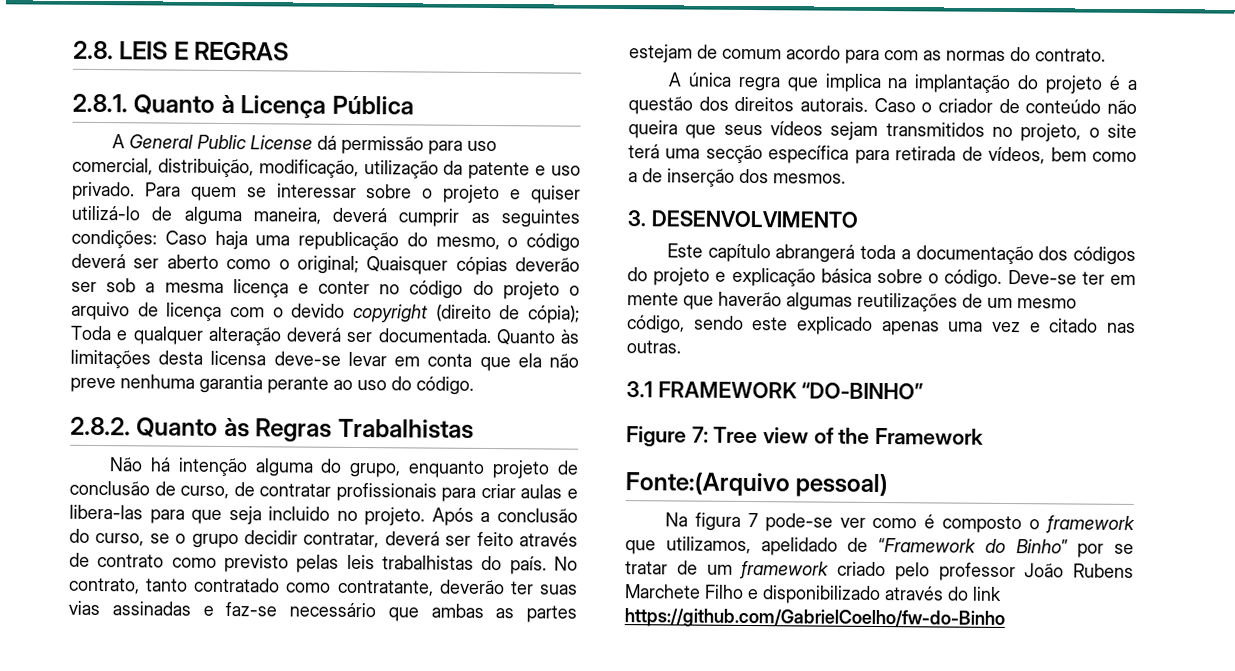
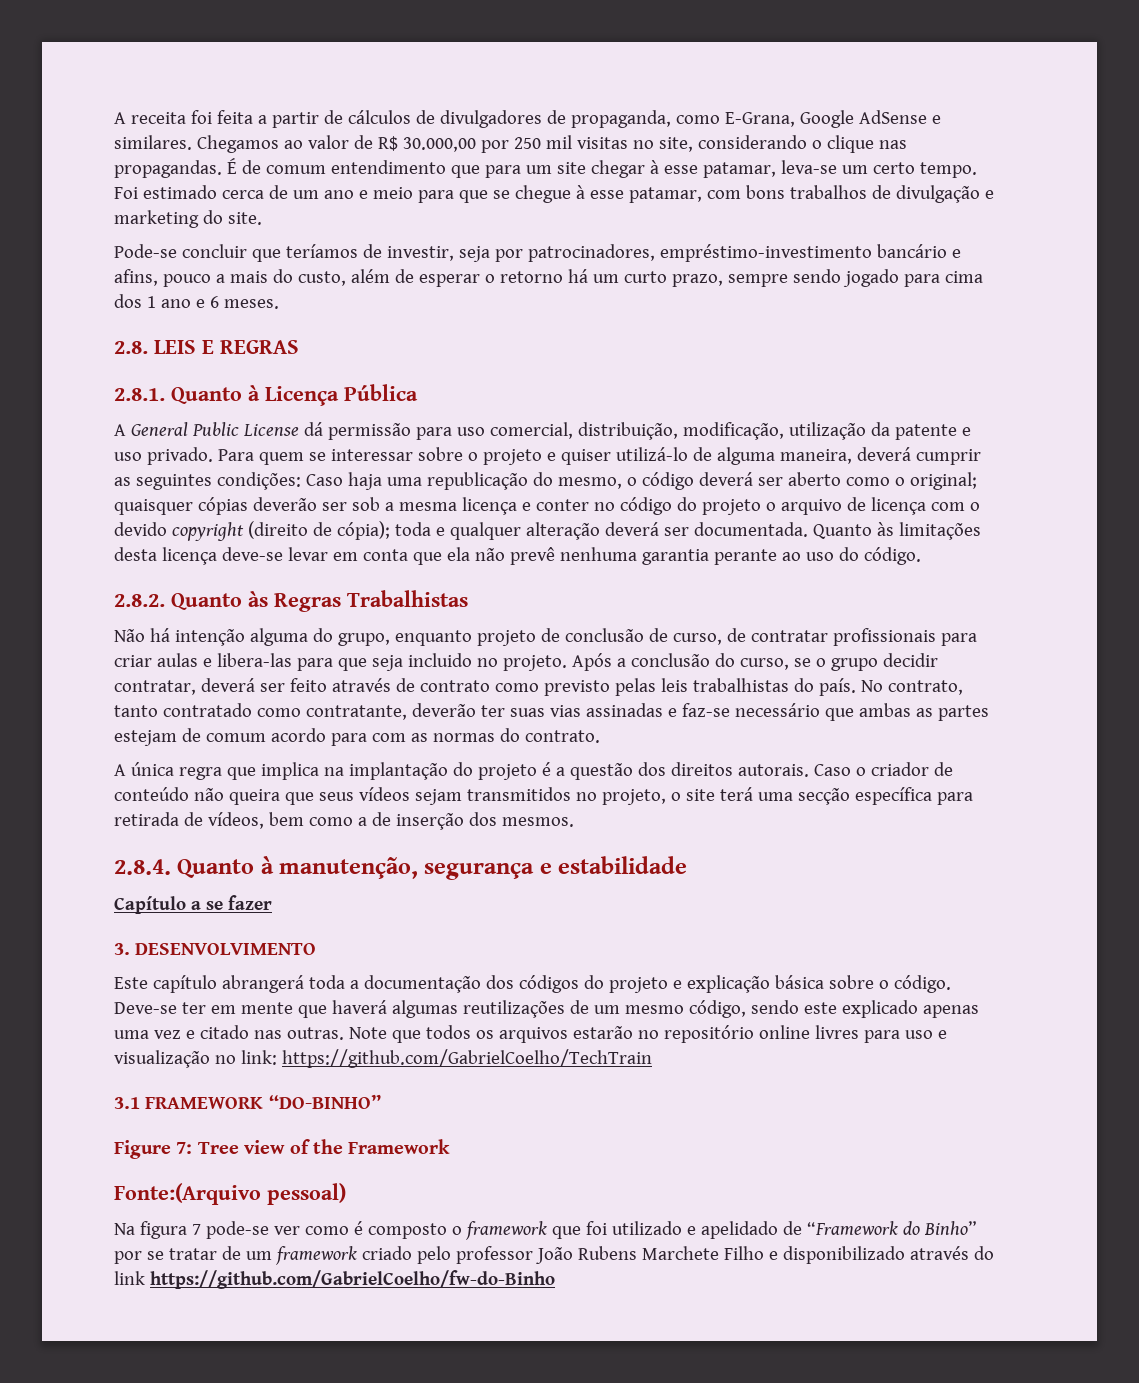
(73, 50) none -> [114,110,941,128] [114,135,907,153] [114,158,977,178] [114,185,994,203] [114,210,262,228] [114,244,961,262] [114,269,983,287] [114,294,279,309] A receita foi feita a partir de cálculos de divulgadores de propaganda, como E-Grana, Google AdSense e similares. Chegamos ao valor de R$ 30.000,00 por 250 mil visitas no site, considerando o clique nas propagandas. É de comum entendimento que para um site chegar à esse patamar, leva-se um certo tempo. Foi estimado cerca de um ano e meio para que se chegue à esse patamar, com bons trabalhos de divulgação e marketing do site. // Pode-se concluir que teríamos de investir, seja por patrocinadores, empréstimo-investimento bancário e afins, pouco a mais do custo, além de esperar o retorno há um curto prazo, sempre sendo jogado para cima dos 1 ano e 6 meses. //
[366,256,449,275] Quaisquer -> [114,499,193,515] quaisquer
[70,325,112,341] Toda -> [394,522,431,536] toda
[210,350,267,366] licensa -> [161,547,217,565] licença
[70,377,116,393] preve -> [509,547,555,565] prevê
(846, 178) none -> [114,856,688,880] [114,895,272,914] // 2.8.4. Quanto à manutenção, segurança e estabilidade // Capítulo a se fazer
[718,291,782,307] haverão -> [331,1000,387,1014] haverá
(681, 347) none -> [348,1025,947,1043] [114,1049,652,1068] Note que todos os arquivos estarão no repositório online livres para uso e visualização no link: https://github.com/GabrielCoelho/TechTrain
[665,536,751,555] utilizamos, -> [585,1221,696,1235] foi utilizado e

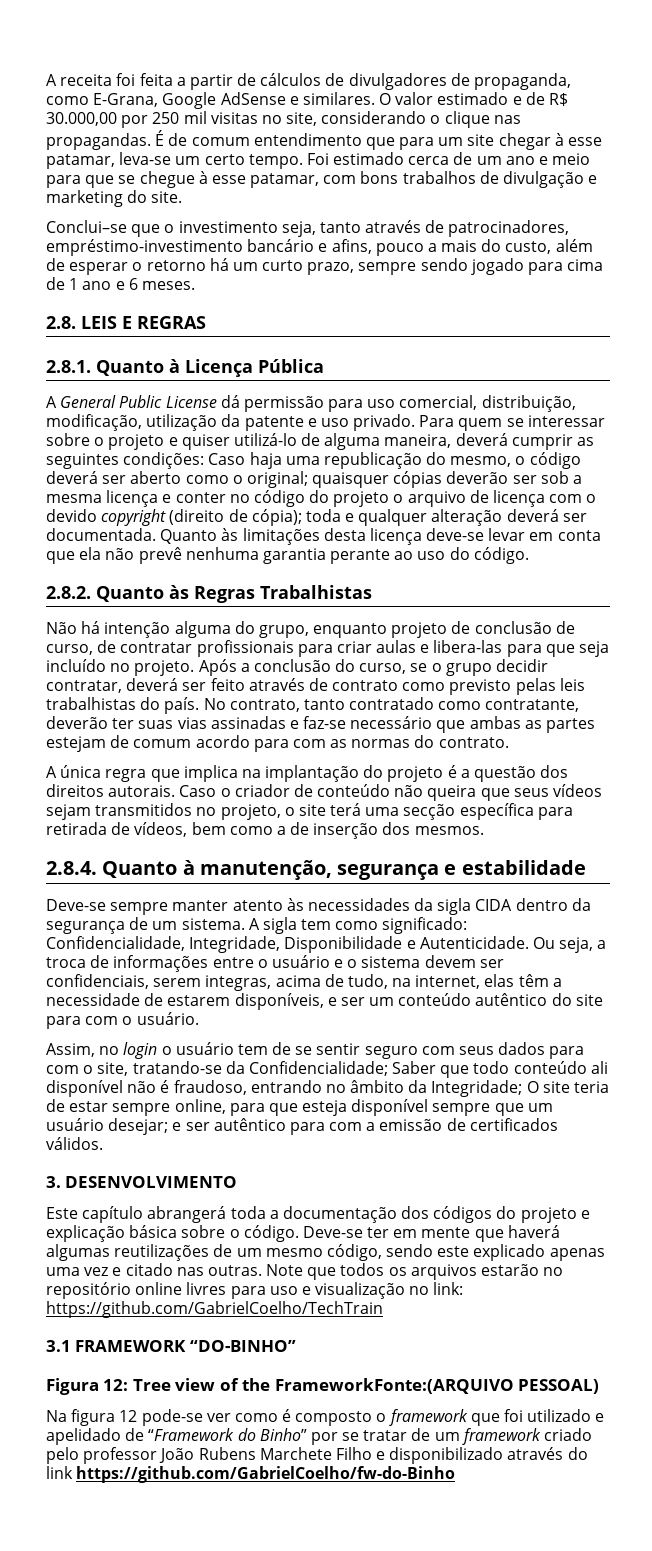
[196,135,349,153] Chegamos ao valor -> [379,92,522,105] O valor estimado e
[114,244,523,262] Pode-se concluir que teríamos de investir, seja por -> [46,220,445,237] Conclui–se que o investimento seja, tanto através de
[114,294,142,308] dos -> [46,277,65,290] de
[407,653,472,667] incluido -> [46,659,106,672] incluído
[114,895,272,914] Capítulo a se fazer -> [46,898,591,915] [46,917,468,934] [46,936,607,953] [46,955,504,972] [46,974,562,991] [46,993,603,1010] [46,1012,199,1029] [46,1042,585,1059] [46,1061,608,1078] [46,1080,610,1097] [46,1099,553,1116] [46,1118,558,1135] [46,1137,103,1150] Deve-se sempre manter atento às necessidades da sigla CIDA dentro da segurança de um sistema. A sigla tem como significado: Confidencialidade, Integridade, Disponibilidade e Autenticidade. Ou seja, a troca de informações entre o usuário e o sistema devem ser confidenciais, serem integras, acima de tudo, na internet, elas têm a necessidade de estarem disponíveis, e ser um conteúdo autêntico do site para com o usuário. // Assim, no login o usuário tem de se sentir seguro com seus dados para com o site, tratando-se da Confidencialidade; Saber que todo conteúdo ali disponível não é fraudoso, entrando no âmbito da Integridade; O site teria de estar sempre online, para que esteja disponível sempre que um usuário desejar; e ser autêntico para com a emissão de certificados válidos.
[114,1140,193,1159] Figure 7: -> [46,1378,129,1395] Figura 12:
[348,1139,451,1154] [114,1183,346,1205] Framework // Fonte:(Arquivo pessoal) -> [274,1378,600,1394] FrameworkFonte:(ARQUIVO PESSOAL)
[191,1224,201,1235] 7 -> [119,1410,138,1422] 12

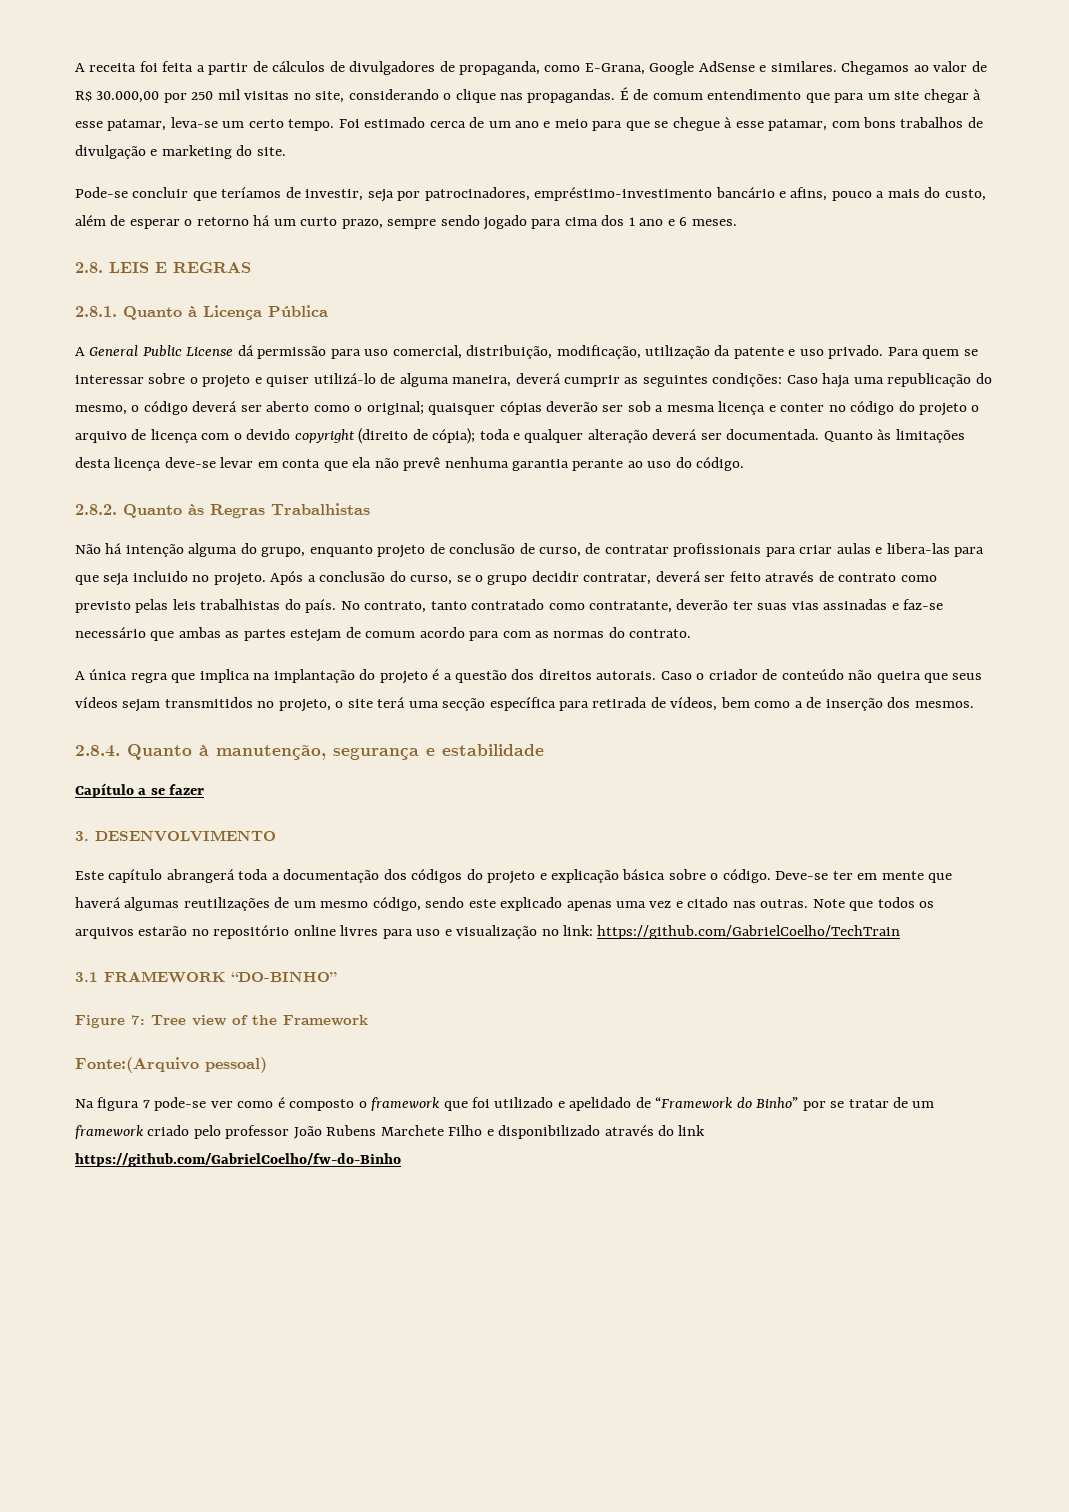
[379,92,522,105] O valor estimado e -> [841,61,968,75] Chegamos ao valor
[46,220,445,237] Conclui–se que o investimento seja, tanto através de -> [75,187,421,202] Pode-se concluir que teríamos de investir, seja por
[46,277,65,290] de -> [601,215,625,226] dos
[46,659,106,672] incluído -> [132,571,188,582] incluido
[46,898,591,915] [46,917,468,934] [46,936,607,953] [46,955,504,972] [46,974,562,991] [46,993,603,1010] [46,1012,199,1029] [46,1042,585,1059] [46,1061,608,1078] [46,1080,610,1097] [46,1099,553,1116] [46,1118,558,1135] [46,1137,103,1150] Deve-se sempre manter atento às necessidades da sigla CIDA dentro da segurança de um sistema. A sigla tem como significado: Confidencialidade, Integridade, Disponibilidade e Autenticidade. Ou seja, a troca de informações entre o usuário e o sistema devem ser confidenciais, serem integras, acima de tudo, na internet, elas têm a necessidade de estarem disponíveis, e ser um conteúdo autêntico do site para com o usuário. // Assim, no login o usuário tem de se sentir seguro com seus dados para com o site, tratando-se da Confidencialidade; Saber que todo conteúdo ali disponível não é fraudoso, entrando no âmbito da Integridade; O site teria de estar sempre online, para que esteja disponível sempre que um usuário desejar; e ser autêntico para com a emissão de certificados válidos. -> [75,783,205,798] Capítulo a se fazer
[46,1378,129,1395] Figura 12: -> [75,1015,145,1028] Figure 7:
[274,1378,600,1394] FrameworkFonte:(ARQUIVO PESSOAL) -> [283,1015,368,1026] [75,1057,267,1073] Framework // Fonte:(Arquivo pessoal)
[119,1410,138,1422] 12 -> [142,1100,150,1108] 7

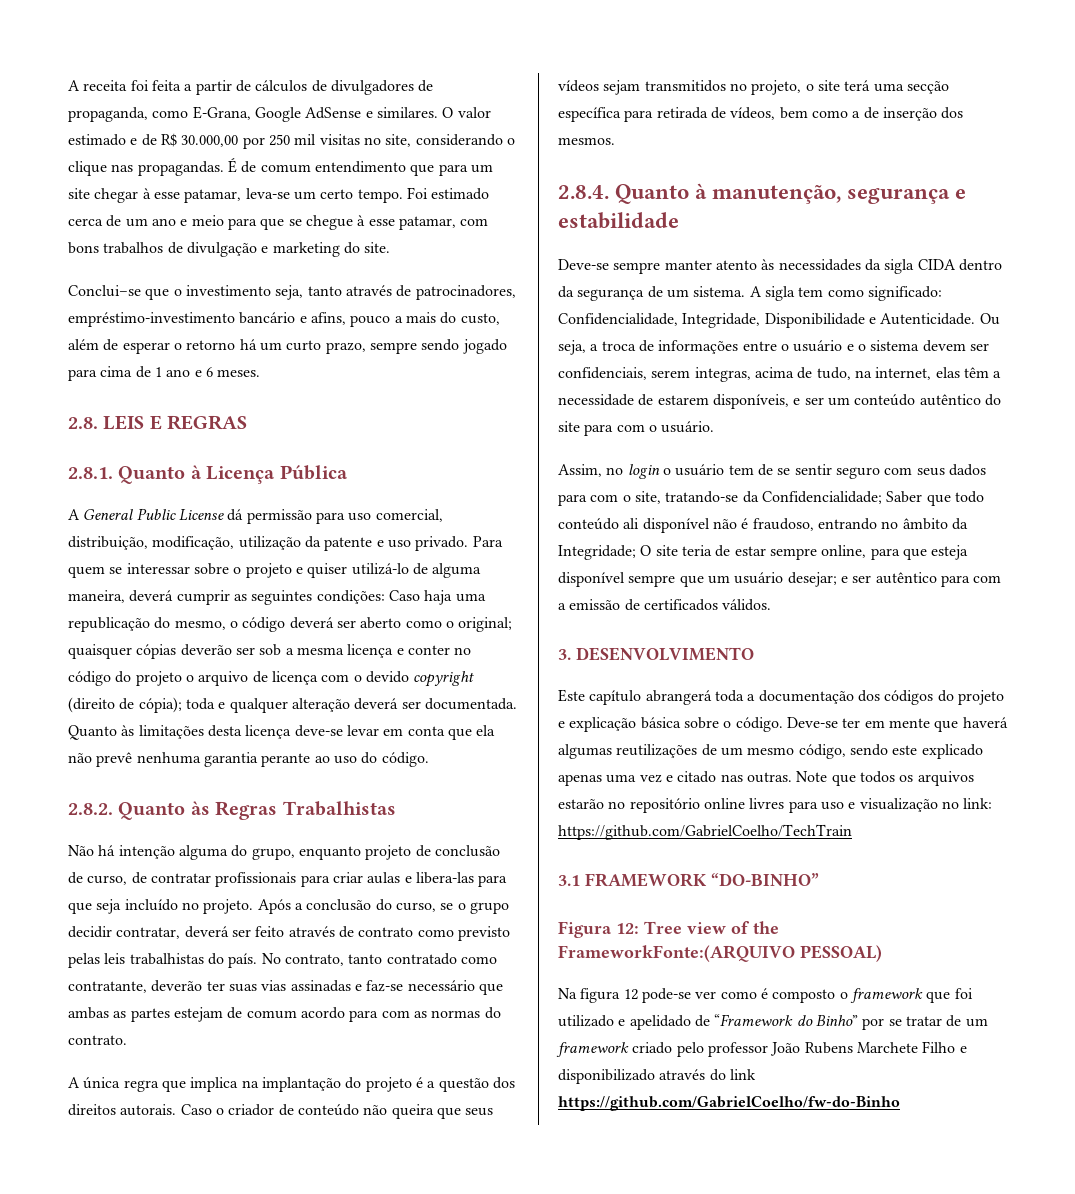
[841,61,968,75] Chegamos ao valor -> [442,107,491,118] [68,134,138,146] O valor estimado e
[75,187,421,202] Pode-se concluir que teríamos de investir, seja por -> [68,285,412,300] Conclui–se que o investimento seja, tanto através de
[601,215,625,226] dos -> [135,366,151,378] de
[132,571,188,582] incluido -> [124,899,178,911] incluído
[75,783,205,798] Capítulo a se fazer -> [558,259,1002,274] [558,286,942,301] [558,313,1000,328] [558,340,989,355] [558,367,1002,382] [558,394,1001,409] [558,421,715,436] [558,464,986,479] [558,491,984,506] [558,518,968,533] [558,545,969,560] [558,572,1002,587] [558,599,772,611] Deve-se sempre manter atento às necessidades da sigla CIDA dentro da segurança de um sistema. A sigla tem como significado: Confidencialidade, Integridade, Disponibilidade e Autenticidade. Ou seja, a troca de informações entre o usuário e o sistema devem ser confidenciais, serem integras, acima de tudo, na internet, elas têm a necessidade de estarem disponíveis, e ser um conteúdo autêntico do site para com o usuário. // Assim, no login o usuário tem de se sentir seguro com seus dados para com o site, tratando-se da Confidencialidade; Saber que todo conteúdo ali disponível não é fraudoso, entrando no âmbito da Integridade; O site teria de estar sempre online, para que esteja disponível sempre que um usuário desejar; e ser autêntico para com a emissão de certificados válidos.
[75,1015,145,1028] Figure 7: -> [558,921,639,938] Figura 12:
[283,1015,368,1026] [75,1057,267,1073] Framework // Fonte:(Arquivo pessoal) -> [558,945,882,962] FrameworkFonte:(ARQUIVO PESSOAL)
[142,1100,150,1108] 7 -> [623,989,638,1000] 12

